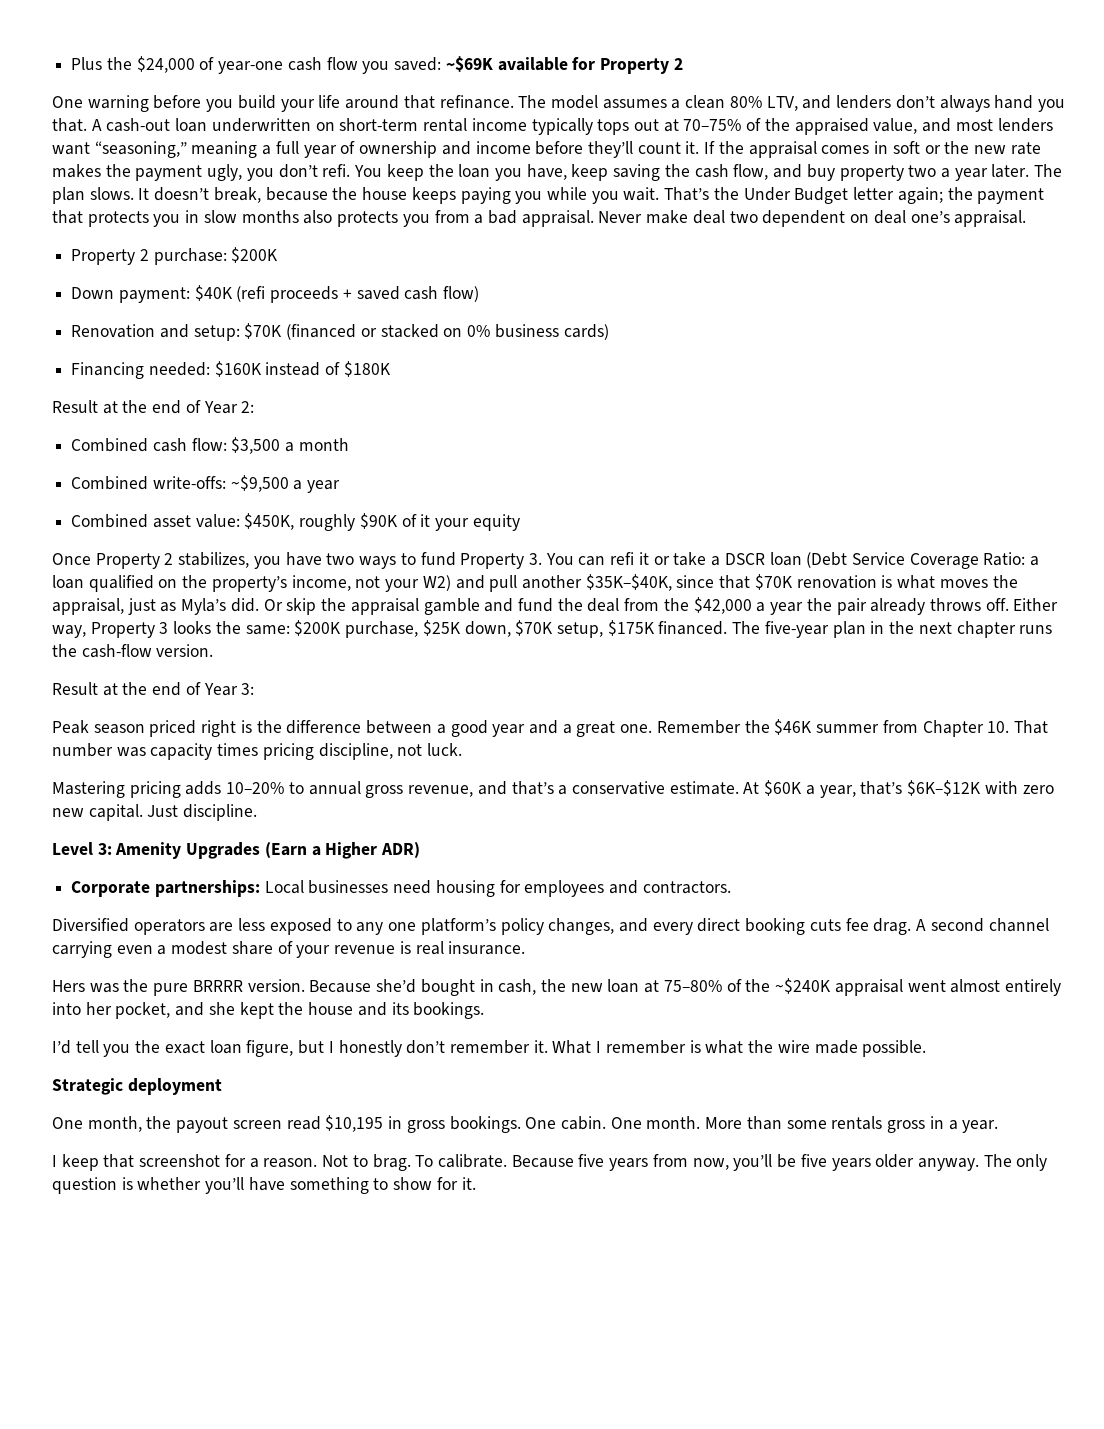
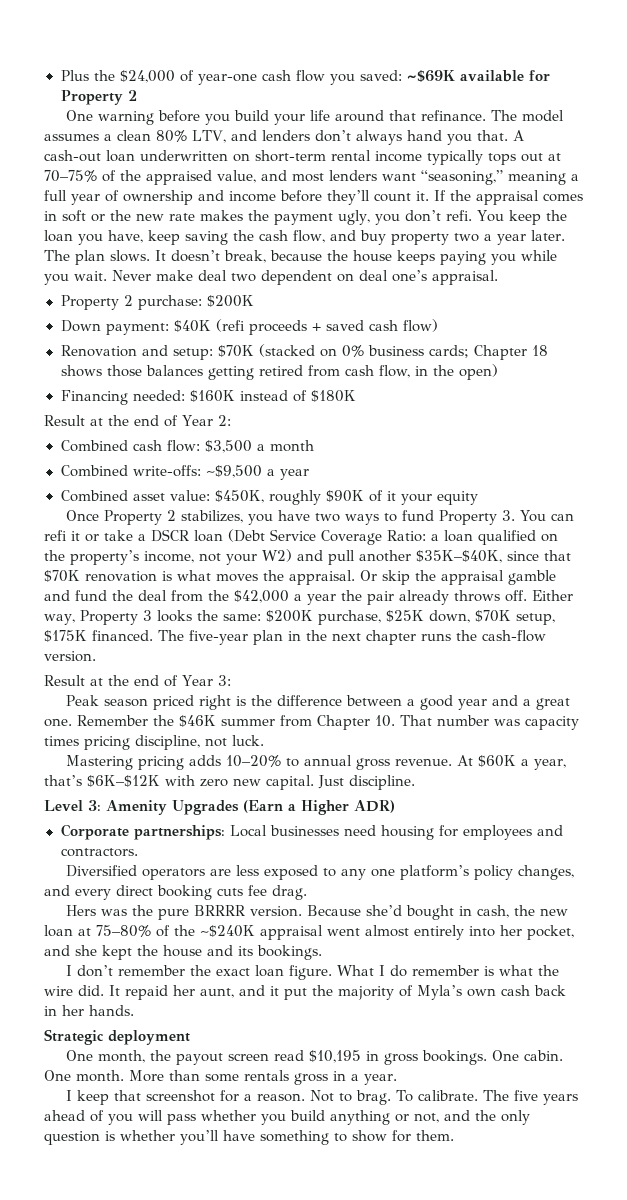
[664,187,1045,204] [52,210,594,227] That’s the Under Budget letter again; the payment that protects you in slow months also protects you from a bad appraisal. -> (107, 276) none
[286,324,609,340] (financed or stacked on 0% business cards) -> [258,344,548,360] [60,364,499,380] (stacked on 0% business cards; Chapter 18 shows those balances getting retired from cash flow, in the open)
[52,598,259,615] appraisal, just as Myla’s did. -> [289,570,355,585] appraisal.
[408,781,739,797] revenue, and that’s a conservative estimate. -> [394,758,452,766] revenue.
[916,918,1049,932] [52,941,526,958] A second channel carrying even a modest share of your revenue is real insurance. -> (307, 892) none
[52,1040,548,1057] I’d tell you the exact loan figure, but I honestly don’t remember it. -> [65,965,332,980] I don’t remember the exact loan figure.
(602, 1047) none -> [389,965,407,977] do
[814,1040,927,1057] made possible. -> [78,985,566,1000] [44,1005,134,1016] did. It repaid her aunt, and it put the majority of Myla’s own cash back in her hands.
[511,1154,1012,1171] Because five years from now, you’ll be five years older anyway. The -> [483,1090,579,1105] [44,1110,496,1125] The five years ahead of you will pass whether you build anything or not, and the
[461,1177,476,1190] it. -> [416,1130,454,1141] them.

